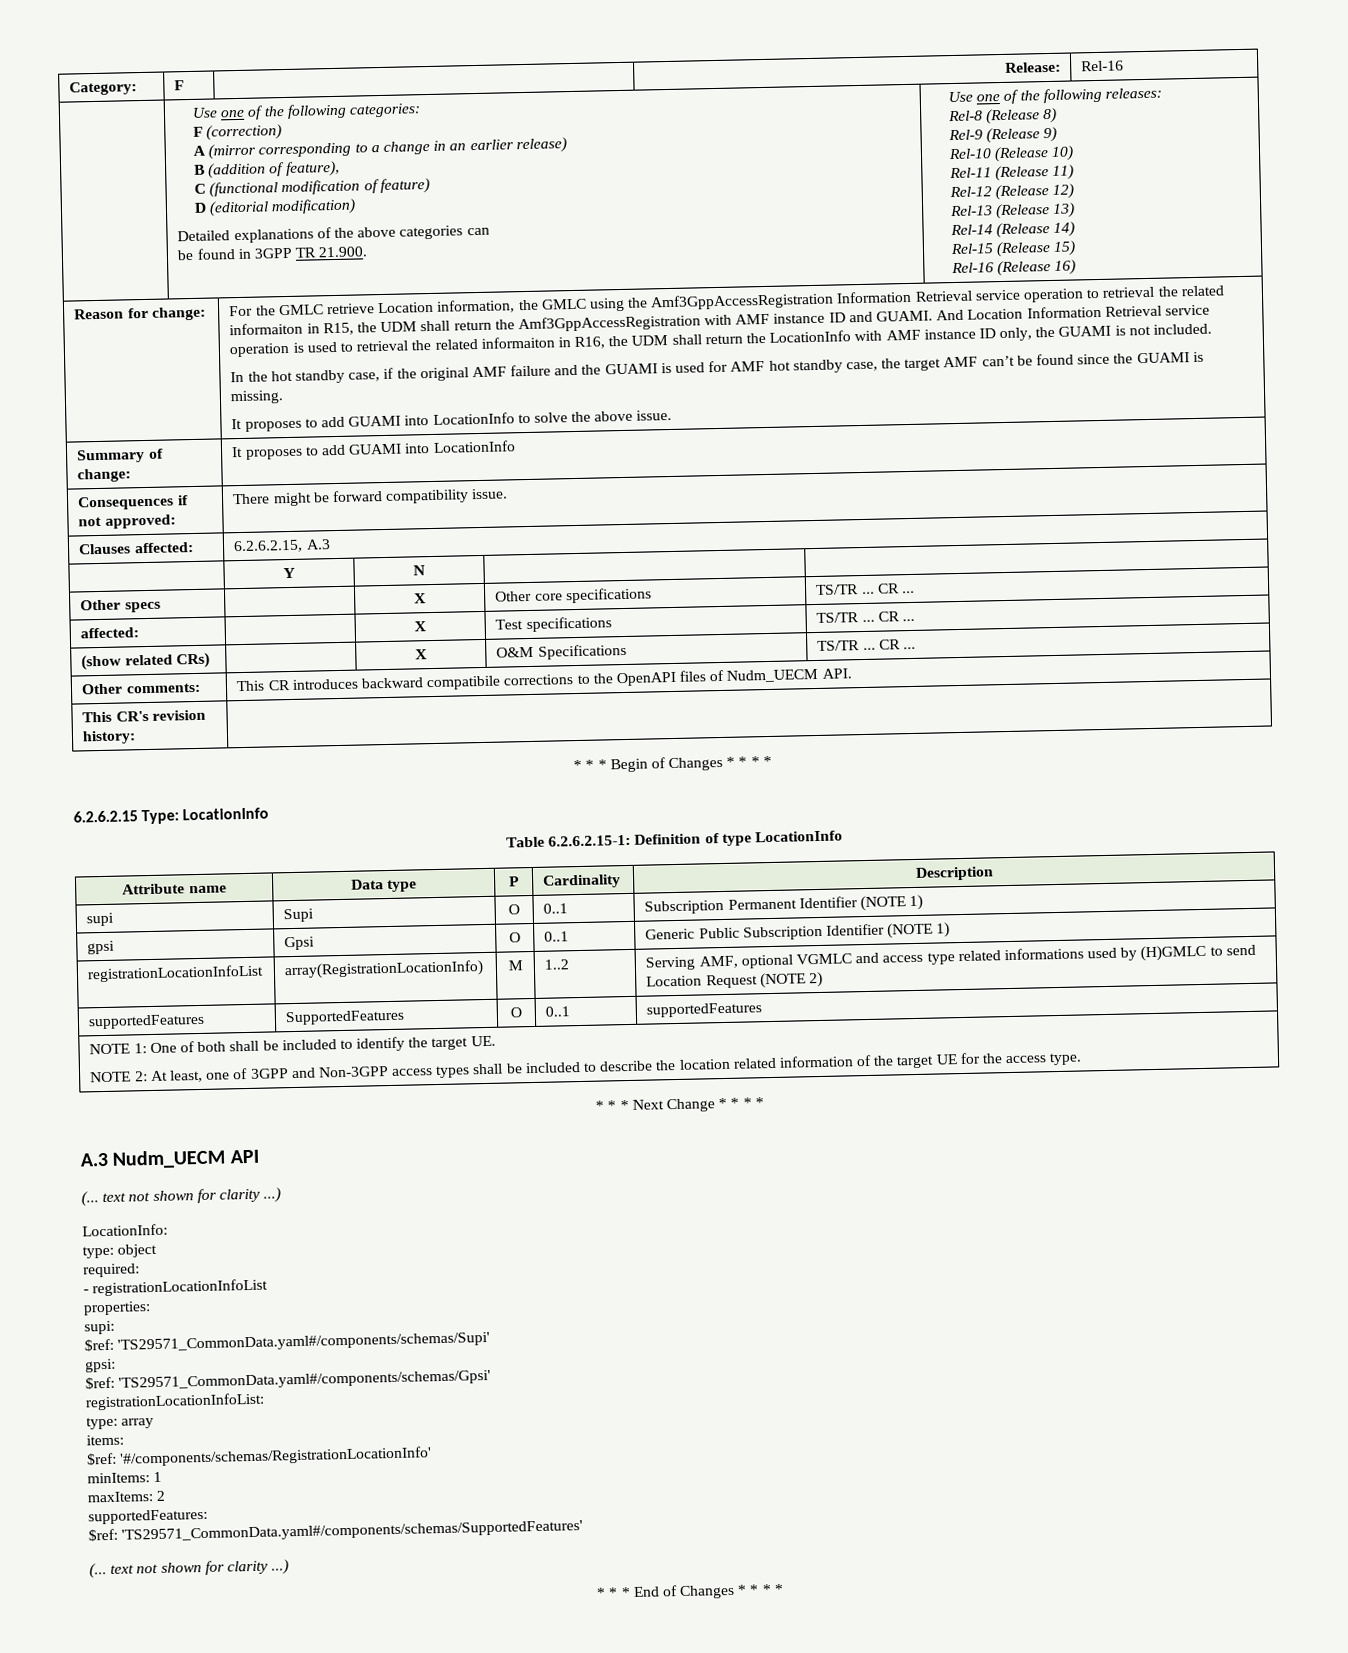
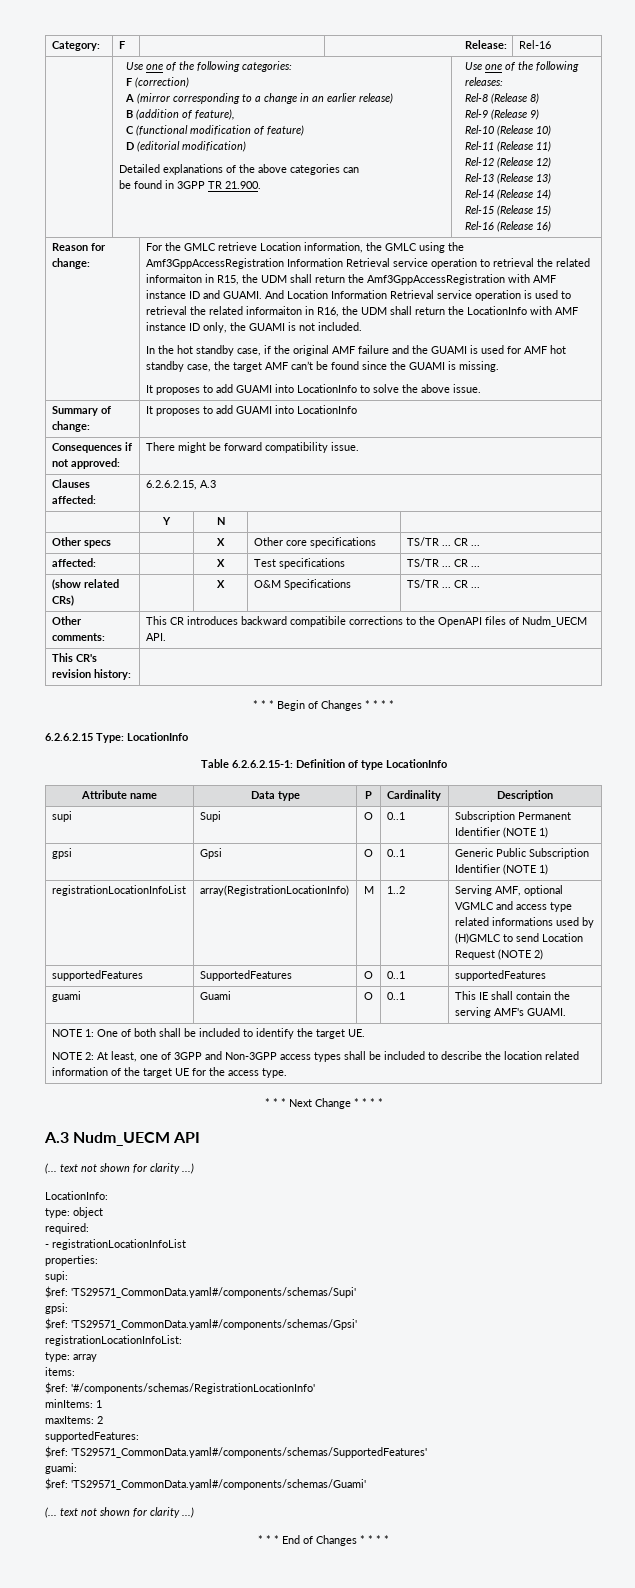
(763, 1010) none -> [51,991,81,1002] [199,991,231,1000] [364,992,373,1000] [386,992,405,1000] [454,991,570,1000] [454,1007,566,1018] // guami | Guami | O | 0..1 | This IE shall contain the serving AMF's GUAMI.
(584, 1531) none -> [45,1463,77,1474] [45,1478,366,1490] // guami: // $ref: 'TS29571_CommonData.yaml#/components/schemas/Guami'

